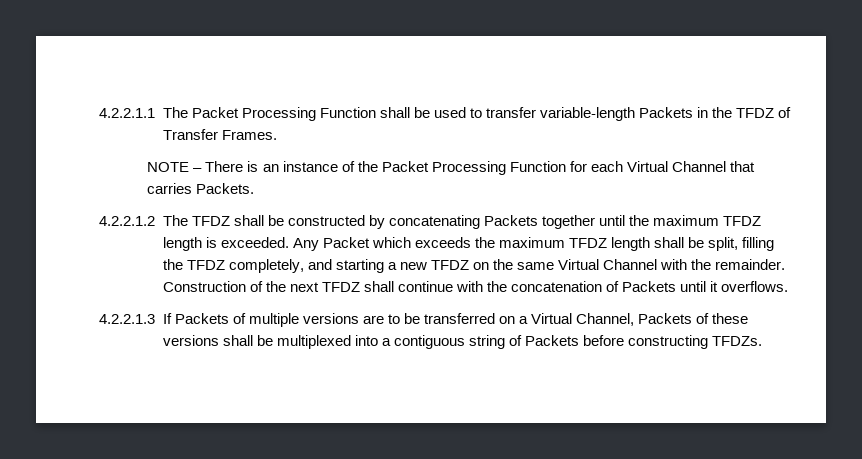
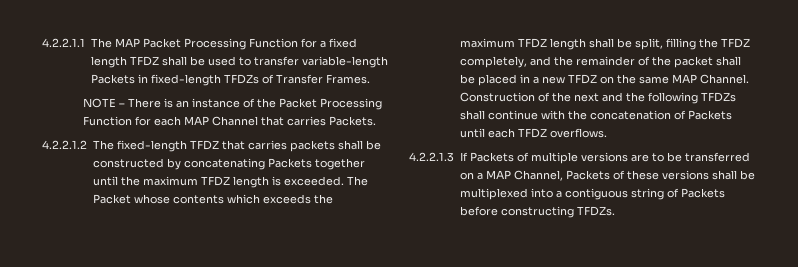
[191,107,376,121] Packet Processing Function -> [114,38,357,50] [90,56,159,68] MAP Packet Processing Function for a fixed length TFDZ
[712,107,775,118] the TFDZ -> [150,74,259,86] fixed-length TFDZs
[626,161,668,172] Virtual -> [184,116,210,125] MAP
[191,216,230,226] TFDZ -> [116,140,335,152] fixed-length TFDZ that carries packets
[292,237,370,251] Any Packet -> [346,176,368,186] [92,194,224,204] The Packet whose contents
[335,259,384,273] starting -> [553,56,741,68] [459,74,530,86] the remainder of the packet shall be placed in
[558,259,786,270] [162,281,360,292] Virtual Channel with the remainder. Construction of the next TFDZ -> [671,74,749,84] [459,92,736,104] MAP Channel. Construction of the next and the following TFDZs
[710,281,719,292] it -> [487,128,547,138] each TFDZ
[531,313,573,324] Virtual -> [485,170,511,179] MAP

